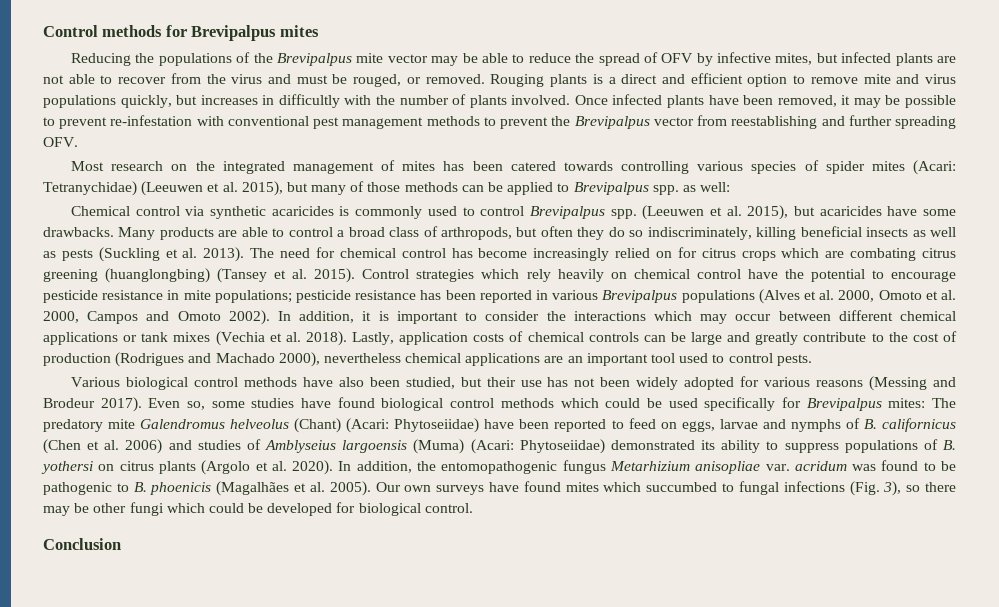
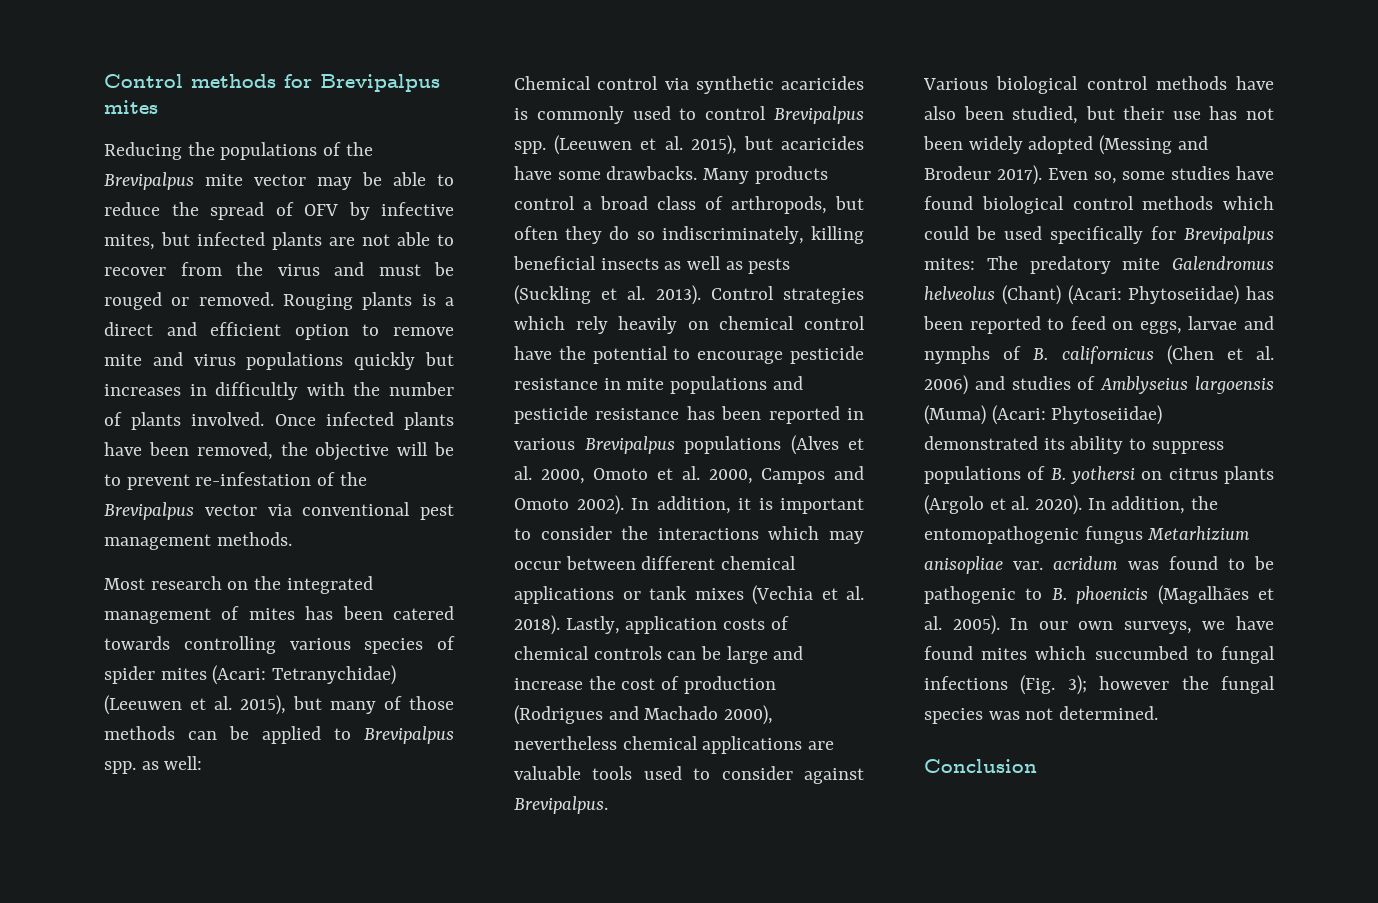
[353,74,402,87] rouged, -> [104,292,162,310] rouged
[120,95,172,108] quickly, -> [354,352,416,370] quickly
[841,95,956,108] [43,115,957,129] [43,137,78,147] it may be possible to prevent re-infestation with conventional pest management methods to prevent the Brevipalpus vector from reestablishing and further spreading OFV. -> [280,442,454,461] [104,472,367,490] [104,502,454,520] [104,532,292,550] the objective will be to prevent re-infestation of the Brevipalpus vector via conventional pest management methods.
[218,227,285,237] are able to -> (828, 175) none
[250,247,957,261] [43,268,356,283] The need for chemical control has become increasingly relied on for citrus crops which are combating citrus greening (huanglongbing) (Tansey et al. 2015). -> (701, 295) none
[214,290,292,303] populations; -> [670,376,803,394] populations and
[755,332,884,345] greatly contribute to -> [514,678,583,690] increase
[567,353,812,366] an important tool used to control pests. -> [514,766,864,784] [514,796,608,814] valuable tools used to consider against Brevipalpus.
[740,376,864,387] for various reasons -> (1094, 145) none
[484,419,515,429] have -> [1246,286,1274,300] has
[375,482,485,495] Our own surveys -> [1010,618,1226,634] In our own surveys, we
[883,481,957,496] [43,502,473,516] 3), so there may be other fungi which could be developed for biological control. -> [1067,675,1275,695] [924,706,1159,724] 3); however the fungal species was not determined.

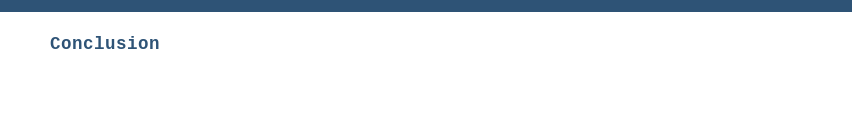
[104,74,440,92] [104,100,158,114] [104,142,373,160] [104,172,454,190] [104,202,454,220] [104,232,454,250] [104,262,454,276] [104,292,454,310] [104,322,454,340] [104,352,454,370] [104,382,454,400] [104,412,454,430] [104,442,454,461] [104,472,367,490] [104,502,454,520] [104,532,292,550] [104,576,373,594] [104,606,454,624] [104,636,455,654] [104,665,397,685] [104,695,454,715] [104,726,454,744] [104,756,203,774] [514,76,864,94] [514,106,864,124] [514,135,864,155] [514,166,828,184] [514,196,864,214] [514,226,864,244] [513,256,791,274] [514,285,864,305] [514,316,865,334] [514,346,864,364] [514,376,803,394] [514,406,864,424] [514,435,864,455] [514,466,864,484] [514,495,864,515] [514,526,864,544] [514,556,797,570] [514,585,864,605] [514,615,789,635] [514,646,804,664] [514,676,776,694] [514,705,774,725] [514,736,835,754] [514,766,864,784] [514,796,608,814] [923,76,1274,94] [924,106,1274,124] [923,135,1208,155] [924,165,1274,185] [924,196,1274,214] [924,226,1274,244] [924,256,1274,274] [924,285,1274,305] [923,316,1274,334] [924,345,1274,365] [924,375,1274,395] [924,405,1163,425] [924,436,1224,454] [924,466,1274,484] [924,495,1219,515] [924,526,1251,544] [924,556,1274,574] [924,585,1274,605] [924,615,1274,635] [924,646,1275,664] [924,675,1275,695] [924,706,1159,724] Control methods for Brevipalpus mites // Reducing the populations of the Brevipalpus mite vector may be able to reduce the spread of OFV by infective mites, but infected plants are not able to recover from the virus and must be rouged or removed. Rouging plants is a direct and efficient option to remove mite and virus populations quickly but increases in difficultly with the number of plants involved. Once infected plants have been removed, the objective will be to prevent re-infestation of the Brevipalpus vector via conventional pest management methods. // Most research on the integrated management of mites has been catered towards controlling various species of spider mites (Acari: Tetranychidae) (Leeuwen et al. 2015), but many of those methods can be applied to Brevipalpus spp. as well: // Chemical control via synthetic acaricides is commonly used to control Brevipalpus spp. (Leeuwen et al. 2015), but acaricides have some drawbacks. Many products control a broad class of arthropods, but often they do so indiscriminately, killing beneficial insects as well as pests (Suckling et al. 2013). Control strategies which rely heavily on chemical control have the potential to encourage pesticide resistance in mite populations and pesticide resistance has been reported in various Brevipalpus populations (Alves et al. 2000, Omoto et al. 2000, Campos and Omoto 2002). In addition, it is important to consider the interactions which may occur between different chemical applications or tank mixes (Vechia et al. 2018). Lastly, application costs of chemical controls can be large and increase the cost of production (Rodrigues and Machado 2000), nevertheless chemical applications are valuable tools used to consider against Brevipalpus. // Various biological control methods have also been studied, but their use has not been widely adopted (Messing and Brodeur 2017). Even so, some studies have found biological control methods which could be used specifically for Brevipalpus mites: The predatory mite Galendromus helveolus (Chant) (Acari: Phytoseiidae) has been reported to feed on eggs, larvae and nymphs of B. californicus (Chen et al. 2006) and studies of Amblyseius largoensis (Muma) (Acari: Phytoseiidae) demonstrated its ability to suppress populations of B. yothersi on citrus plants (Argolo et al. 2020). In addition, the entomopathogenic fungus Metarhizium anisopliae var. acridum was found to be pathogenic to B. phoenicis (Magalhães et al. 2005). In our own surveys, we have found mites which succumbed to fungal infections (Fig. 3); however the fungal species was not determined. // -> (50, 42) none

